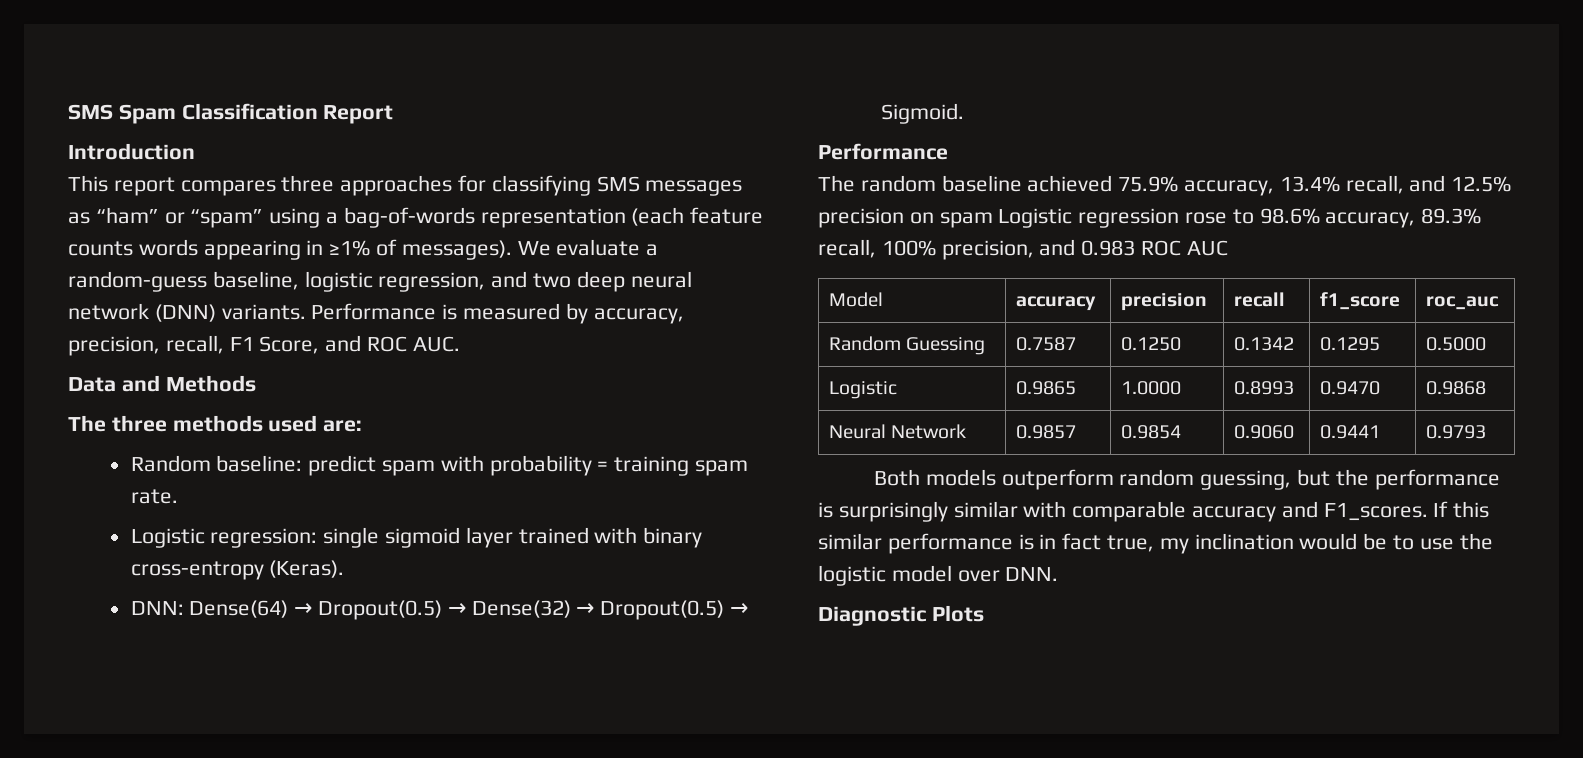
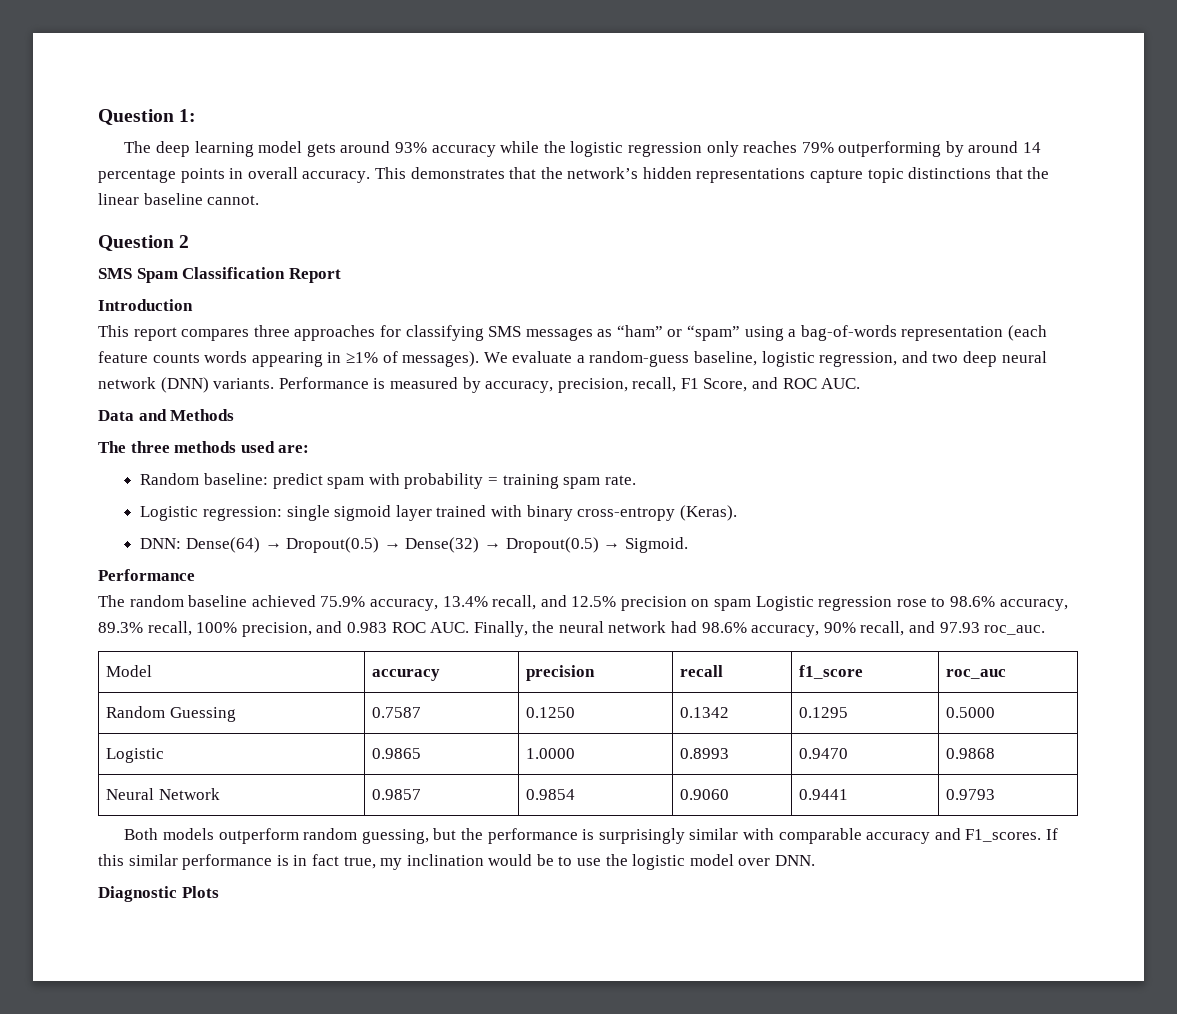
(68, 112) none -> [98,109,197,125] [124,141,1042,157] [98,167,1050,183] [98,193,260,205] [98,235,190,251] Question 1: // The deep learning model gets around 93% accuracy while the logistic regression only reaches 79% outperforming by around 14 percentage points in overall accuracy. This demonstrates that the network’s hidden representations capture topic distinctions that the linear baseline cannot. // Question 2 //
[1186,240,1228,256] AUC -> [430,621,1046,637] AUC. Finally, the neural network had 98.6% accuracy, 90% recall, and 97.93 roc_auc.

